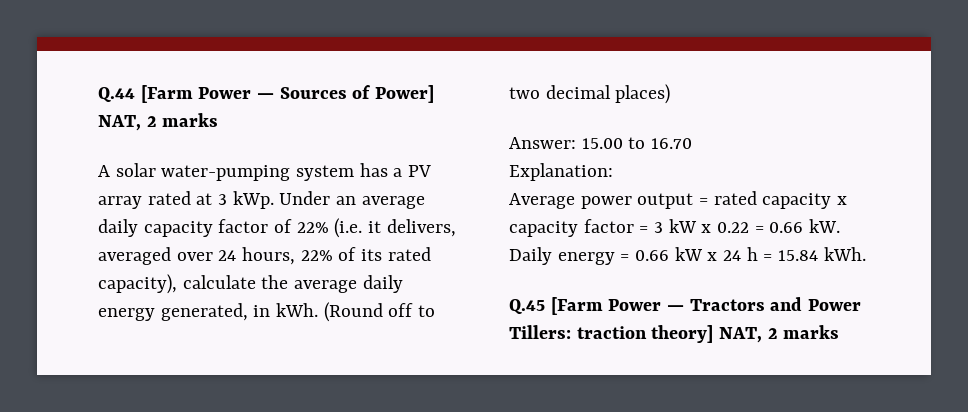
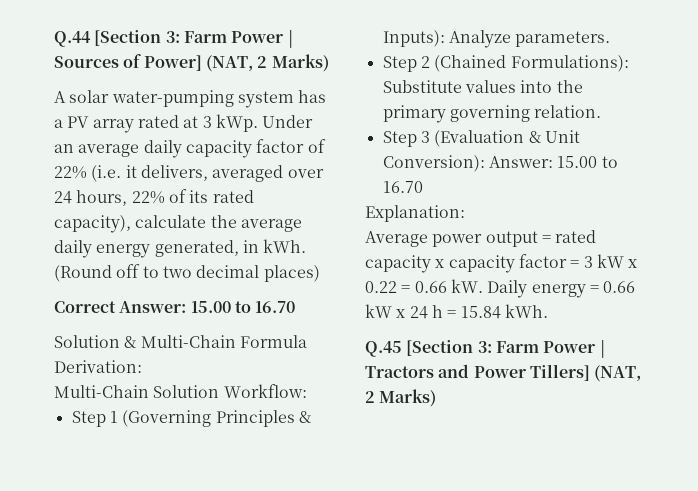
[140,85,435,103] [98,113,219,131] [Farm Power — Sources of Power] NAT, 2 marks -> [94,30,293,48] [54,54,329,72] [Section 3: Farm Power | Sources of Power] (NAT, 2 Marks)
(671, 94) none -> [54,301,296,313] [54,335,307,348] [54,360,142,373] [54,384,307,398] [71,410,311,427] [382,30,611,48] [382,55,629,72] [382,80,583,93] [382,105,602,123] [382,130,580,147] [382,155,485,172] Correct Answer: 15.00 to 16.70 // Solution & Multi-Chain Formula Derivation: // Multi-Chain Solution Workflow: // Step 1 (Governing Principles & Inputs): Analyze parameters. // Step 2 (Chained Formulations): Substitute values into the primary governing relation. // Step 3 (Evaluation & Unit Conversion):
[550,297,862,315] [509,325,840,343] [Farm Power — Tractors and Power Tillers: traction theory] NAT, 2 marks -> [406,340,605,358] [365,364,642,382] [365,389,437,407] [Section 3: Farm Power | Tractors and Power Tillers] (NAT, 2 Marks)

